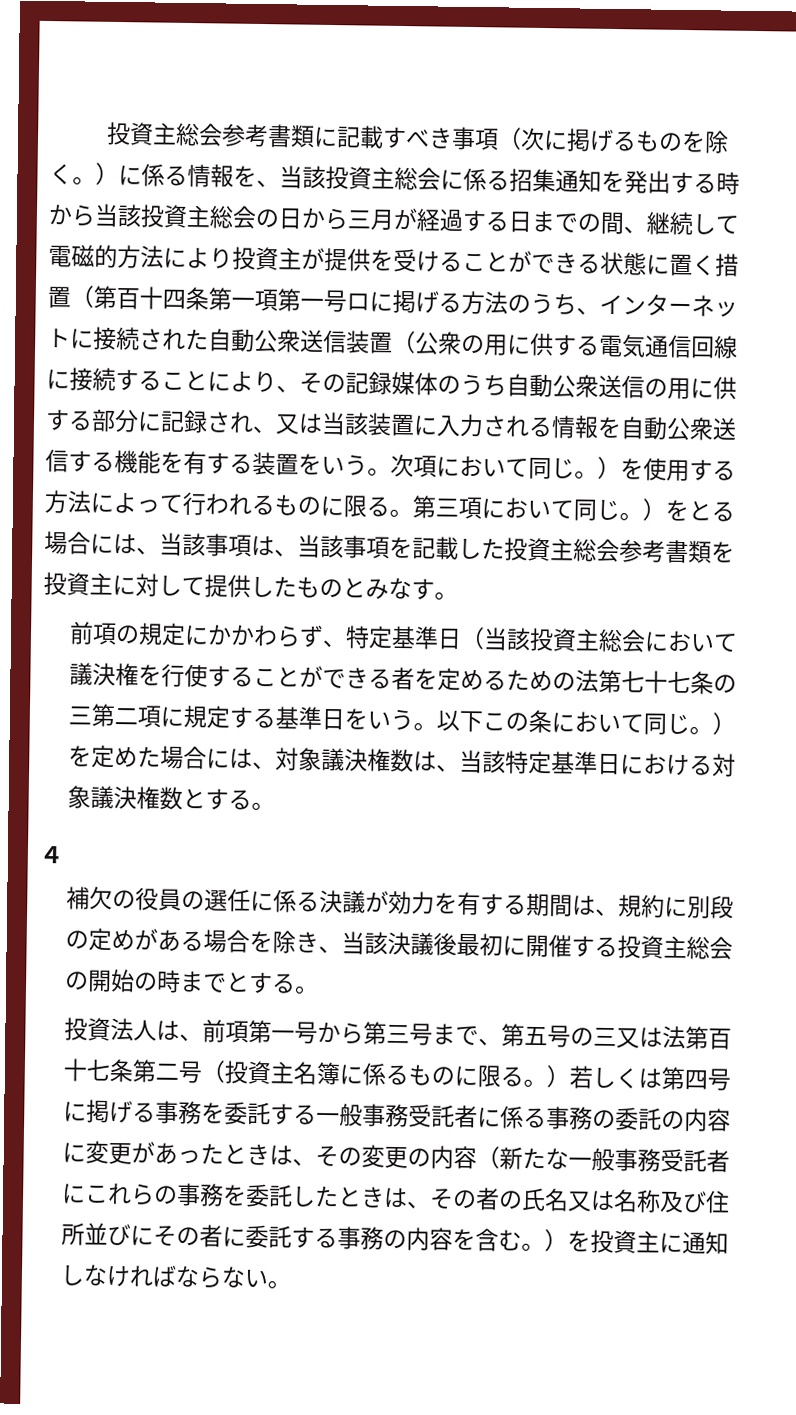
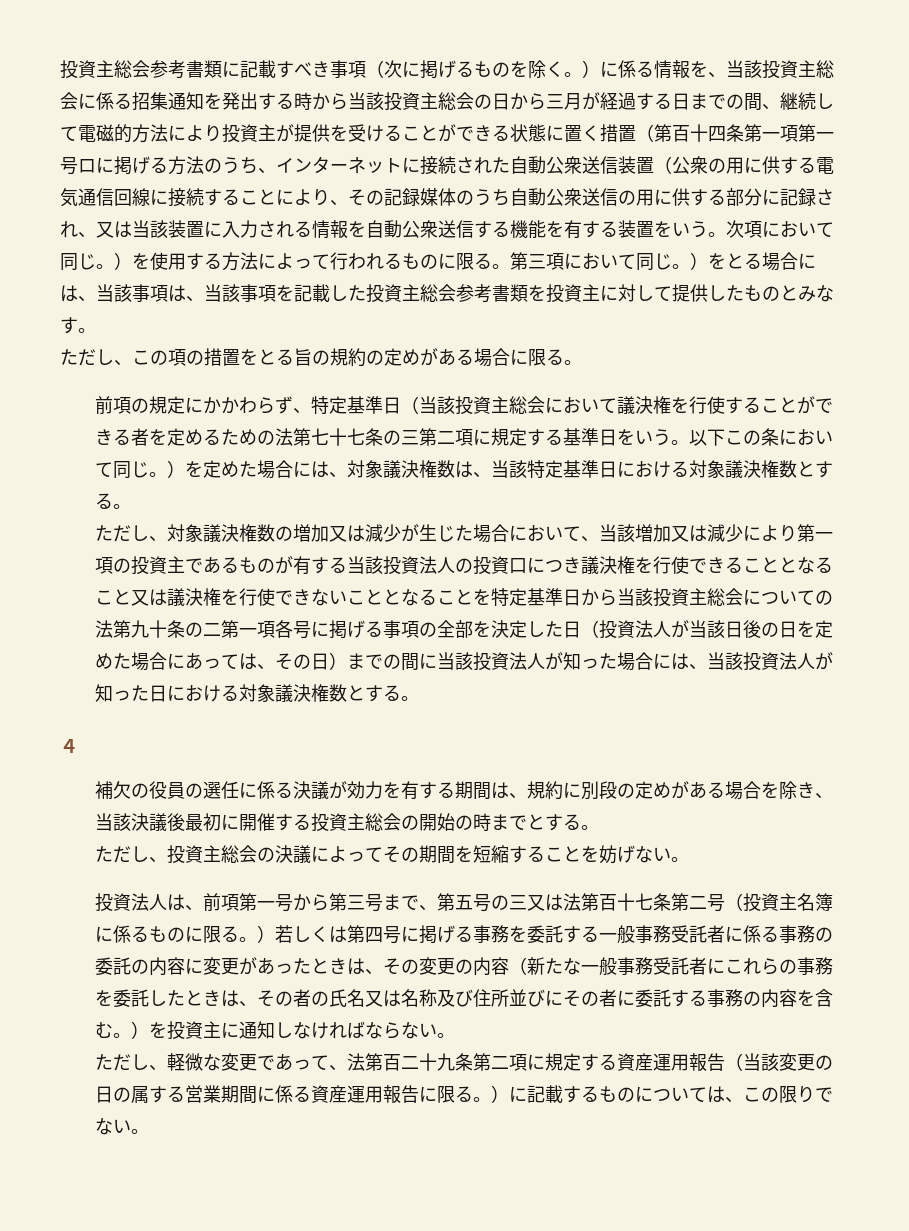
(458, 595) none -> [60,348,582,367] // ただし、この項の措置をとる旨の規約の定めがある場合に限る。
(276, 806) none -> [95,524,834,543] [95,556,834,575] [95,588,834,607] [95,620,834,639] [95,652,834,671] [95,684,420,702] // ただし、対象議決権数の増加又は減少が生じた場合において、当該増加又は減少により第一項の投資主であるものが有する当該投資法人の投資口につき議決権を行使できることとなること又は議決権を行使できないこととなることを特定基準日から当該投資主総会についての法第九十条の二第一項各号に掲げる事項の全部を決定した日（投資法人が当該日後の日を定めた場合にあっては、その日）までの間に当該投資法人が知った場合には、当該投資法人が知った日における対象議決権数とする。
(320, 989) none -> [95,845,690,864] // ただし、投資主総会の決議によってその期間を短縮することを妨げない。
(292, 1284) none -> [95,1053,834,1071] [95,1085,834,1104] [95,1118,150,1135] // ただし、軽微な変更であって、法第百二十九条第二項に規定する資産運用報告（当該変更の日の属する営業期間に係る資産運用報告に限る。）に記載するものについては、この限りでない。

